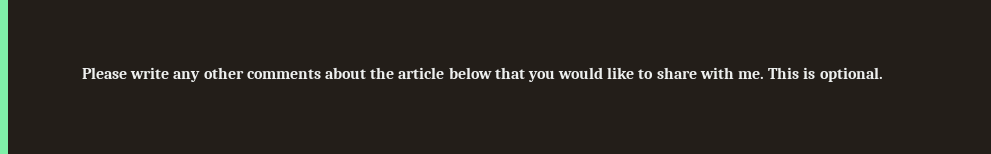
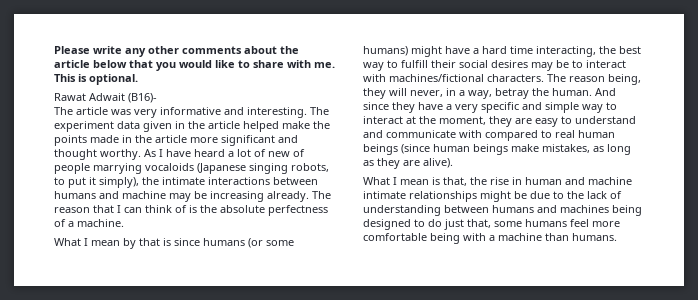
(883, 74) none -> [54,93,157,103] [54,107,329,118] [54,121,330,132] [54,135,298,146] [54,149,305,160] [54,163,329,174] [54,177,318,188] [54,191,331,202] [54,205,328,216] [54,219,124,227] [54,238,294,249] [363,46,641,57] [363,60,626,71] [363,74,641,85] [363,88,616,99] [363,102,617,113] [363,116,636,127] [363,130,615,141] [363,144,631,155] [363,158,453,169] [363,177,632,186] [363,191,622,202] [363,205,642,216] [363,219,620,230] [363,233,617,244] // Rawat Adwait (B16)- // The article was very informative and interesting. The experiment data given in the article helped make the points made in the article more significant and thought worthy. As I have heard a lot of new of people marrying vocaloids (Japanese singing robots, to put it simply), the intimate interactions between humans and machine may be increasing already. The reason that I can think of is the absolute perfectness of a machine. // What I mean by that is since humans (or some humans) might have a hard time interacting, the best way to fulfill their social desires may be to interact with machines/fictional characters. The reason being, they will never, in a way, betray the human. And since they have a very specific and simple way to interact at the moment, they are easy to understand and communicate with compared to real human beings (since human beings make mistakes, as long as they are alive). // What I mean is that, the rise in human and machine intimate relationships might be due to the lack of understanding between humans and machines being designed to do just that, some humans feel more comfortable being with a machine than humans.

